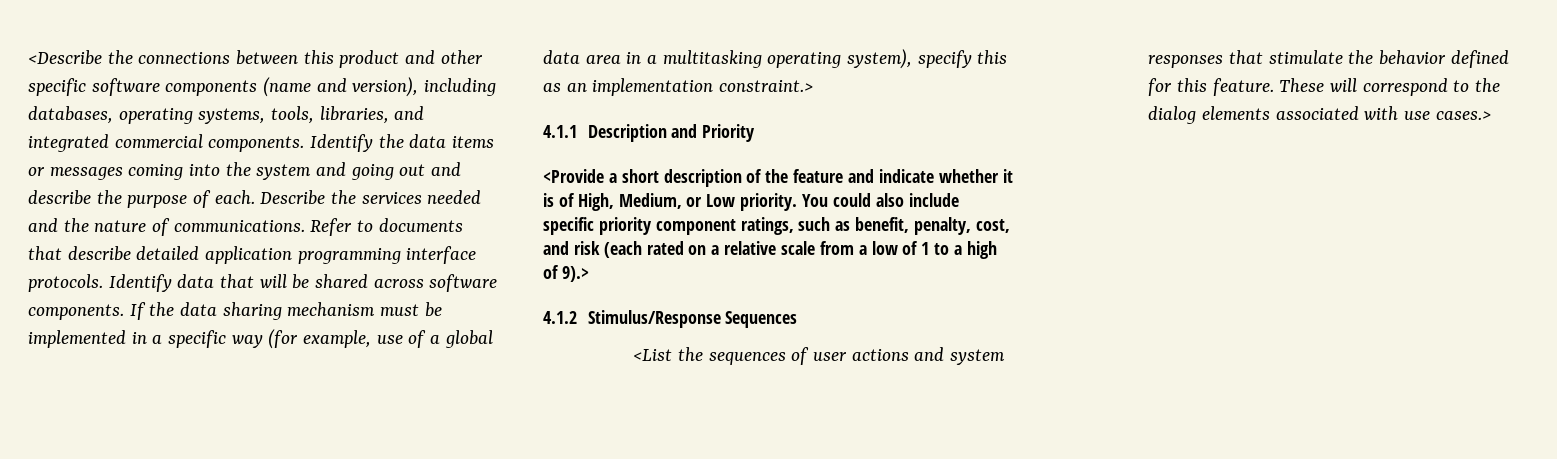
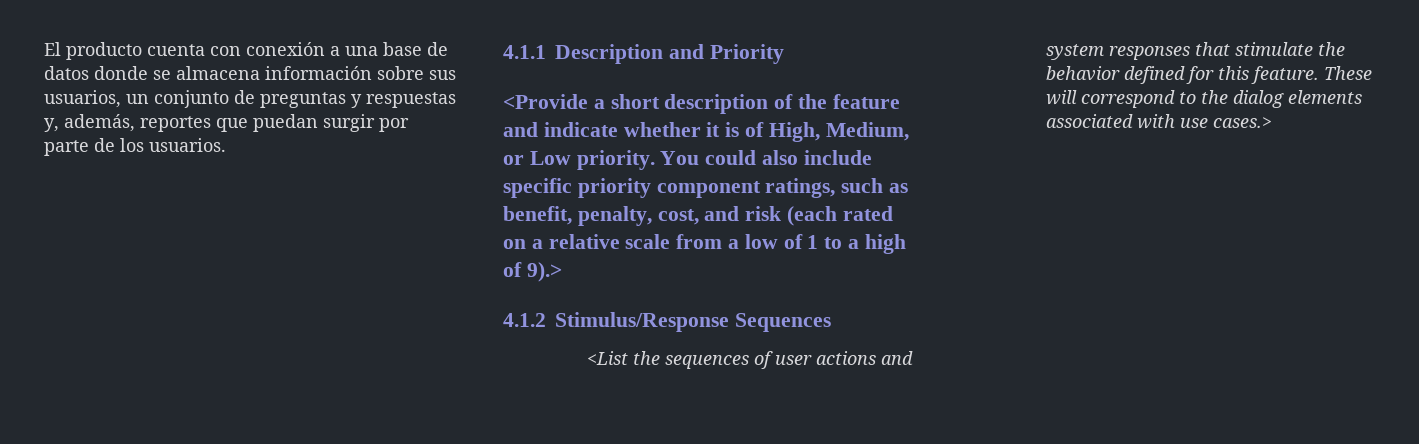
[28,50,483,68] [28,77,497,97] [28,106,425,124] [28,134,495,152] [28,162,462,180] [28,190,482,208] [28,218,463,236] [28,246,477,264] [28,274,498,292] [28,302,442,320] [28,329,493,349] [543,49,1008,69] [543,78,814,96] <Describe the connections between this product and other specific software components (name and version), including databases, operating systems, tools, libraries, and integrated commercial components. Identify the data items or messages coming into the system and going out and describe the purpose of each. Describe the services needed and the nature of communications. Refer to documents that describe detailed application programming interface protocols. Identify data that will be shared across software components. If the data sharing mechanism must be implemented in a specific way (for example, use of a global data area in a multitasking operating system), specify this as an implementation constraint.> -> [44,42,448,60] [44,66,456,80] [44,90,456,108] [44,114,409,132] [44,138,226,156] El producto cuenta con conexión a una base de datos donde se almacena información sobre sus usuarios, un conjunto de preguntas y respuestas y, además, reportes que puedan surgir por parte de los usuarios.

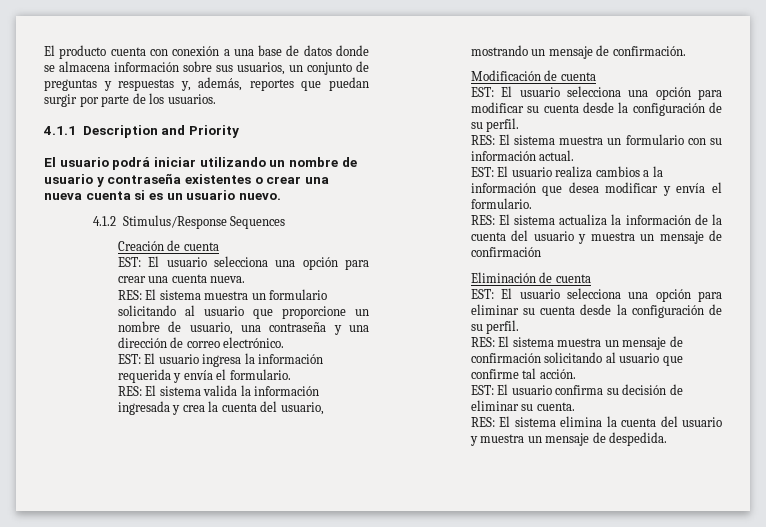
[503,94,900,114] [503,122,909,142] [503,150,872,170] [503,178,909,198] [503,206,893,226] [503,234,906,254] [503,262,562,282] [503,312,831,332] [587,351,914,369] [1046,42,1346,60] [1046,66,1373,84] [1046,90,1363,108] [1046,114,1273,129] <Provide a short description of the feature and indicate whether it is of High, Medium, or Low priority. You could also include specific priority component ratings, such as benefit, penalty, cost, and risk (each rated on a relative scale from a low of 1 to a high of 9).> // 4.1.2 Stimulus/Response Sequences // <List the sequences of user actions and system responses that stimulate the behavior defined for this feature. These will correspond to the dialog elements associated with use cases.> -> [44,157,357,170] [44,173,329,187] [44,190,281,200] [93,215,286,229] [117,240,219,251] [117,256,369,270] [117,274,246,283] [117,289,328,300] [117,305,369,319] [117,321,370,335] [117,337,285,348] [117,353,324,367] [117,369,291,383] [117,385,320,396] [117,401,324,415] [470,45,686,59] [470,70,596,81] [470,86,722,100] [470,102,722,116] [470,118,520,132] [470,134,722,145] [470,150,575,161] [470,166,663,178] [470,182,723,196] [470,198,532,209] [470,214,722,226] [470,230,722,244] [470,247,541,257] [470,272,591,283] [470,288,722,302] [470,304,722,318] [470,320,520,334] [470,336,683,350] [470,352,683,366] [470,368,576,379] [470,384,683,395] [470,400,575,411] [470,416,722,427] [469,432,668,446] El usuario podrá iniciar utilizando un nombre de usuario y contraseña existentes o crear una nueva cuenta si es un usuario nuevo. // 4.1.2 Stimulus/Response Sequences // Creación de cuenta // EST: El usuario selecciona una opción para crear una cuenta nueva. // RES: El sistema muestra un formulario solicitando al usuario que proporcione un nombre de usuario, una contraseña y una dirección de correo electrónico. // EST: El usuario ingresa la información requerida y envía el formulario. // RES: El sistema valida la información ingresada y crea la cuenta del usuario, mostrando un mensaje de confirmación. // Modificación de cuenta // EST: El usuario selecciona una opción para modificar su cuenta desde la configuración de su perfil. // RES: El sistema muestra un formulario con su información actual. // EST: El usuario realiza cambios a la información que desea modificar y envía el formulario. // RES: El sistema actualiza la información de la cuenta del usuario y muestra un mensaje de confirmación // Eliminación de cuenta // EST: El usuario selecciona una opción para eliminar su cuenta desde la configuración de su perfil. // RES: El sistema muestra un mensaje de confirmación solicitando al usuario que confirme tal acción. // EST: El usuario confirma su decisión de eliminar su cuenta. // RES: El sistema elimina la cuenta del usuario y muestra un mensaje de despedida.

